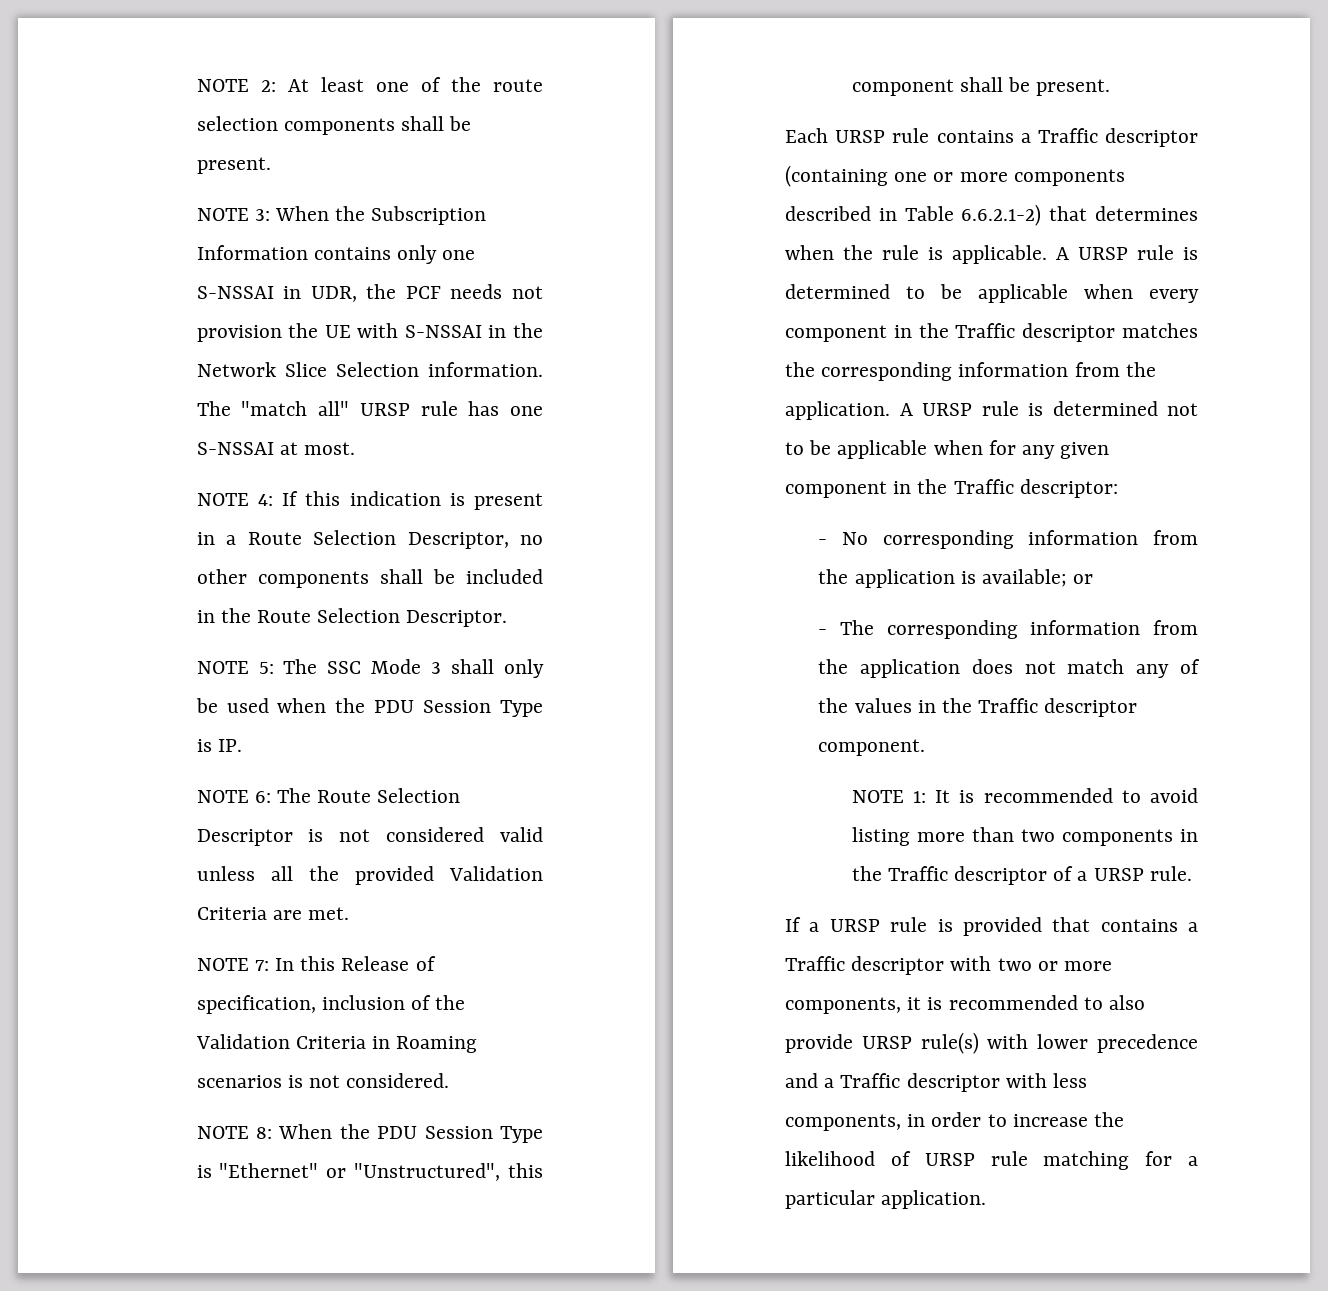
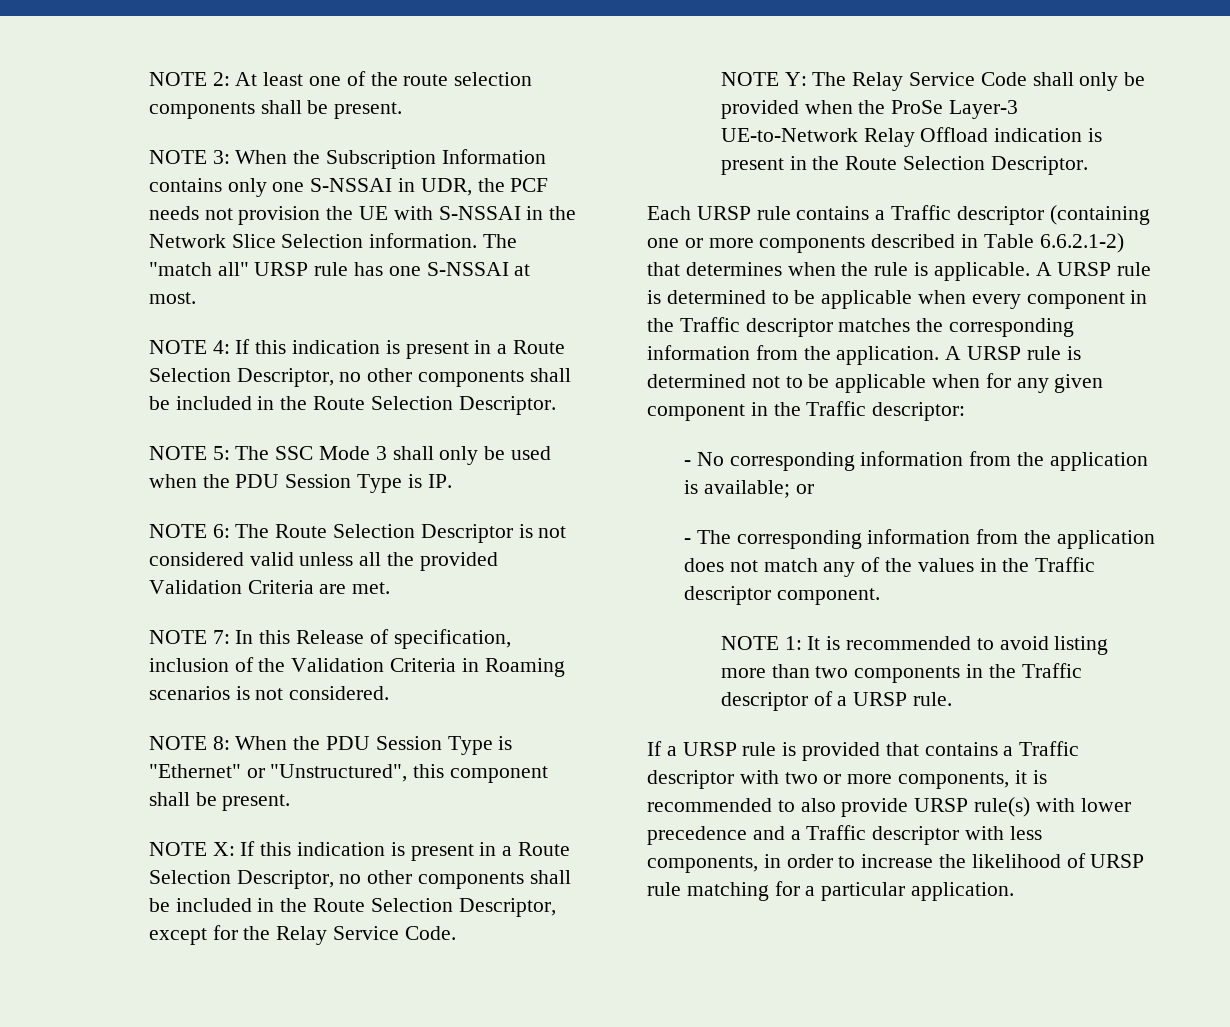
(1111, 87) none -> [148,841,571,861] [148,870,571,889] [148,898,556,917] [148,925,456,945] [720,72,1146,91] [720,100,1019,119] [720,127,1103,147] [720,156,1088,175] // NOTE X: If this indication is present in a Route Selection Descriptor, no other components shall be included in the Route Selection Descriptor, except for the Relay Service Code. // NOTE Y: The Relay Service Code shall only be provided when the ProSe Layer-3 UE-to-Network Relay Offload indication is present in the Route Selection Descriptor.

